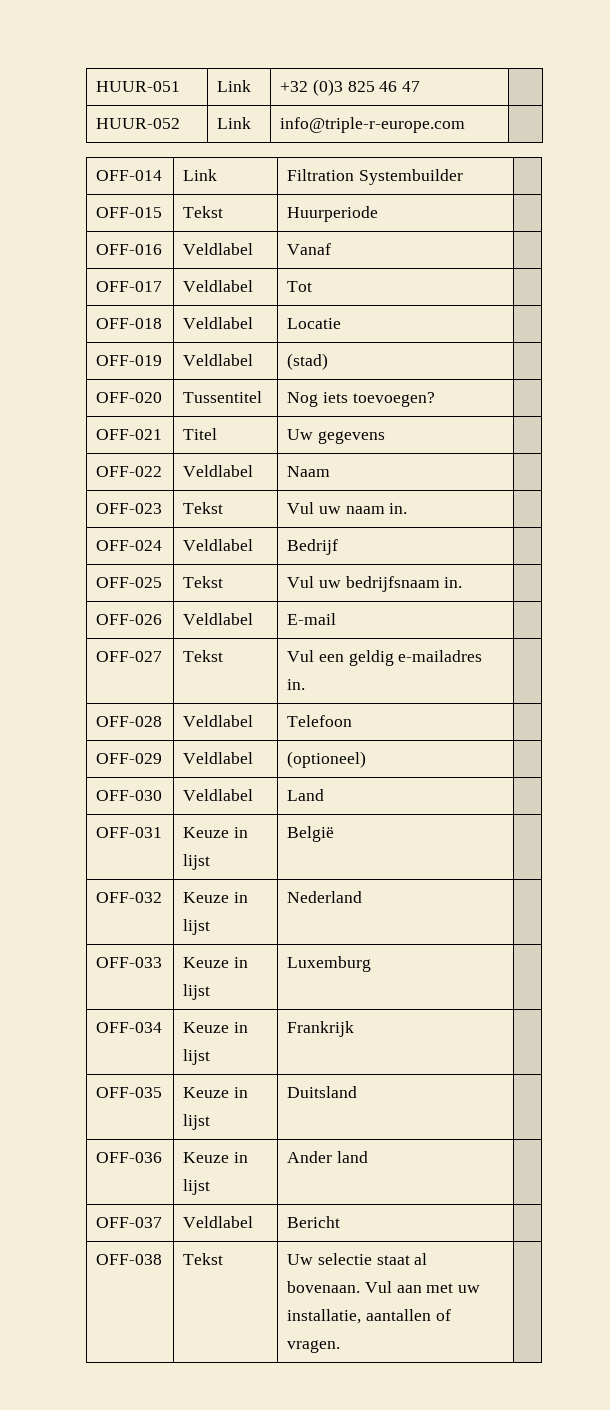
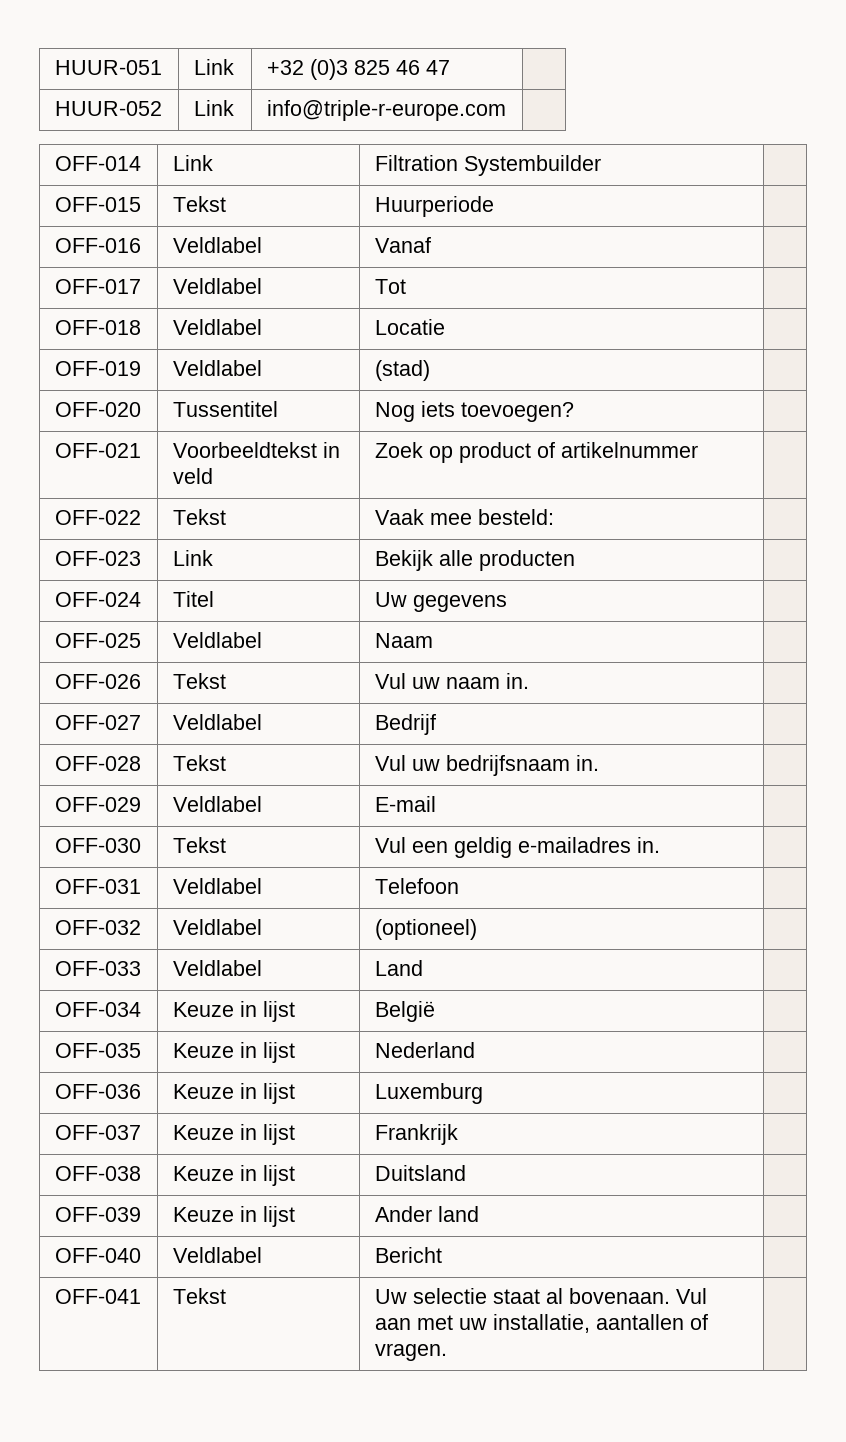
(163, 434) none -> [172,442,340,458] [172,468,213,484] [374,442,698,463] [54,510,141,525] [172,509,226,525] [374,509,554,525] [54,551,141,566] [172,550,213,566] [374,550,575,571] [54,592,141,607] | Voorbeeldtekst in veld | Zoek op product of artikelnummer | // OFF-022 | Tekst | Vaak mee besteld: | // OFF-023 | Link | Bekijk alle producten | // OFF-024
[96,466,163,477] OFF-022 -> [54,633,141,648] OFF-025
[96,503,163,514] OFF-023 -> [54,674,141,689] OFF-026
[96,540,163,551] OFF-024 -> [54,715,141,730] OFF-027
[96,577,163,588] OFF-025 -> [54,756,141,771] OFF-028
[96,614,163,625] OFF-026 -> [54,797,141,812] OFF-029
[96,651,163,662] OFF-027 -> [54,838,141,853] OFF-030
[96,716,163,727] OFF-028 -> [54,879,141,894] OFF-031
[96,753,163,764] OFF-029 -> [54,920,141,935] OFF-032
[96,790,163,801] OFF-030 -> [54,961,141,976] OFF-033
[96,827,163,838] OFF-031 -> [54,1002,141,1017] OFF-034
[96,892,163,903] OFF-032 -> [54,1043,141,1058] OFF-035
[96,957,163,968] OFF-033 -> [54,1084,141,1099] OFF-036
[96,1022,163,1033] OFF-034 -> [54,1125,141,1140] OFF-037
[96,1087,163,1098] OFF-035 -> [54,1166,141,1181] OFF-038
[96,1152,163,1163] OFF-036 -> [54,1207,141,1222] OFF-039
[96,1217,163,1228] OFF-037 -> [54,1248,141,1263] OFF-040
[96,1254,163,1265] OFF-038 -> [54,1289,141,1304] OFF-041

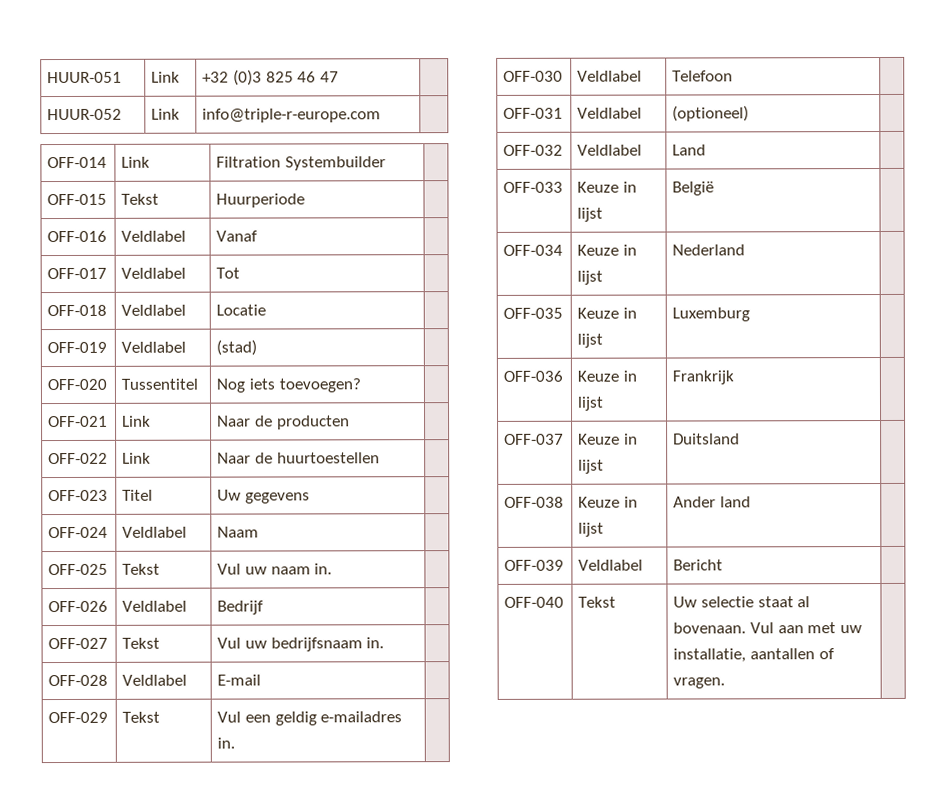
[172,442,340,458] [172,468,213,484] [374,442,698,463] [54,510,141,525] [172,509,226,525] [374,509,554,525] [54,551,141,566] [172,550,213,566] [374,550,575,571] [54,592,141,607] Voorbeeldtekst in veld | Zoek op product of artikelnummer | // OFF-022 | Tekst | Vaak mee besteld: | // OFF-023 | Link | Bekijk alle producten | // OFF-024 -> [122,415,152,427] [217,415,350,430] [48,452,109,465] [122,452,152,464] [217,452,380,464] [48,489,109,502] Link | Naar de producten | // OFF-022 | Link | Naar de huurtoestellen | // OFF-023
[54,633,141,648] OFF-025 -> [48,526,109,539] OFF-024
[54,674,141,689] OFF-026 -> [48,563,109,576] OFF-025
[54,715,141,730] OFF-027 -> [48,600,109,613] OFF-026
[54,756,141,771] OFF-028 -> [48,637,109,650] OFF-027
[54,797,141,812] OFF-029 -> [48,674,109,687] OFF-028
[54,838,141,853] OFF-030 -> [48,711,109,724] OFF-029
[54,879,141,894] OFF-031 -> [503,70,564,82] OFF-030
[54,920,141,935] OFF-032 -> [503,107,564,119] OFF-031
[54,961,141,976] OFF-033 -> [503,144,564,156] OFF-032
(423, 968) none -> [503,181,564,193] [577,181,638,193] [577,207,604,222] [672,181,715,196] // OFF-033 | Keuze in lijst | België |
[374,1001,435,1022] België -> [672,244,746,256] Nederland
[374,1042,475,1058] Nederland -> [672,307,751,322] Luxemburg
[374,1083,483,1104] Luxemburg -> [672,370,735,385] Frankrijk
[374,1124,458,1145] Frankrijk -> [673,433,741,445] Duitsland
[374,1165,466,1181] [54,1207,141,1222] [172,1206,295,1227] | Duitsland | // OFF-039 | Keuze in lijst -> (605, 529) none
[54,1248,141,1263] OFF-040 -> [504,559,565,571] OFF-039
[54,1289,141,1304] OFF-041 -> [504,596,565,608] OFF-040

